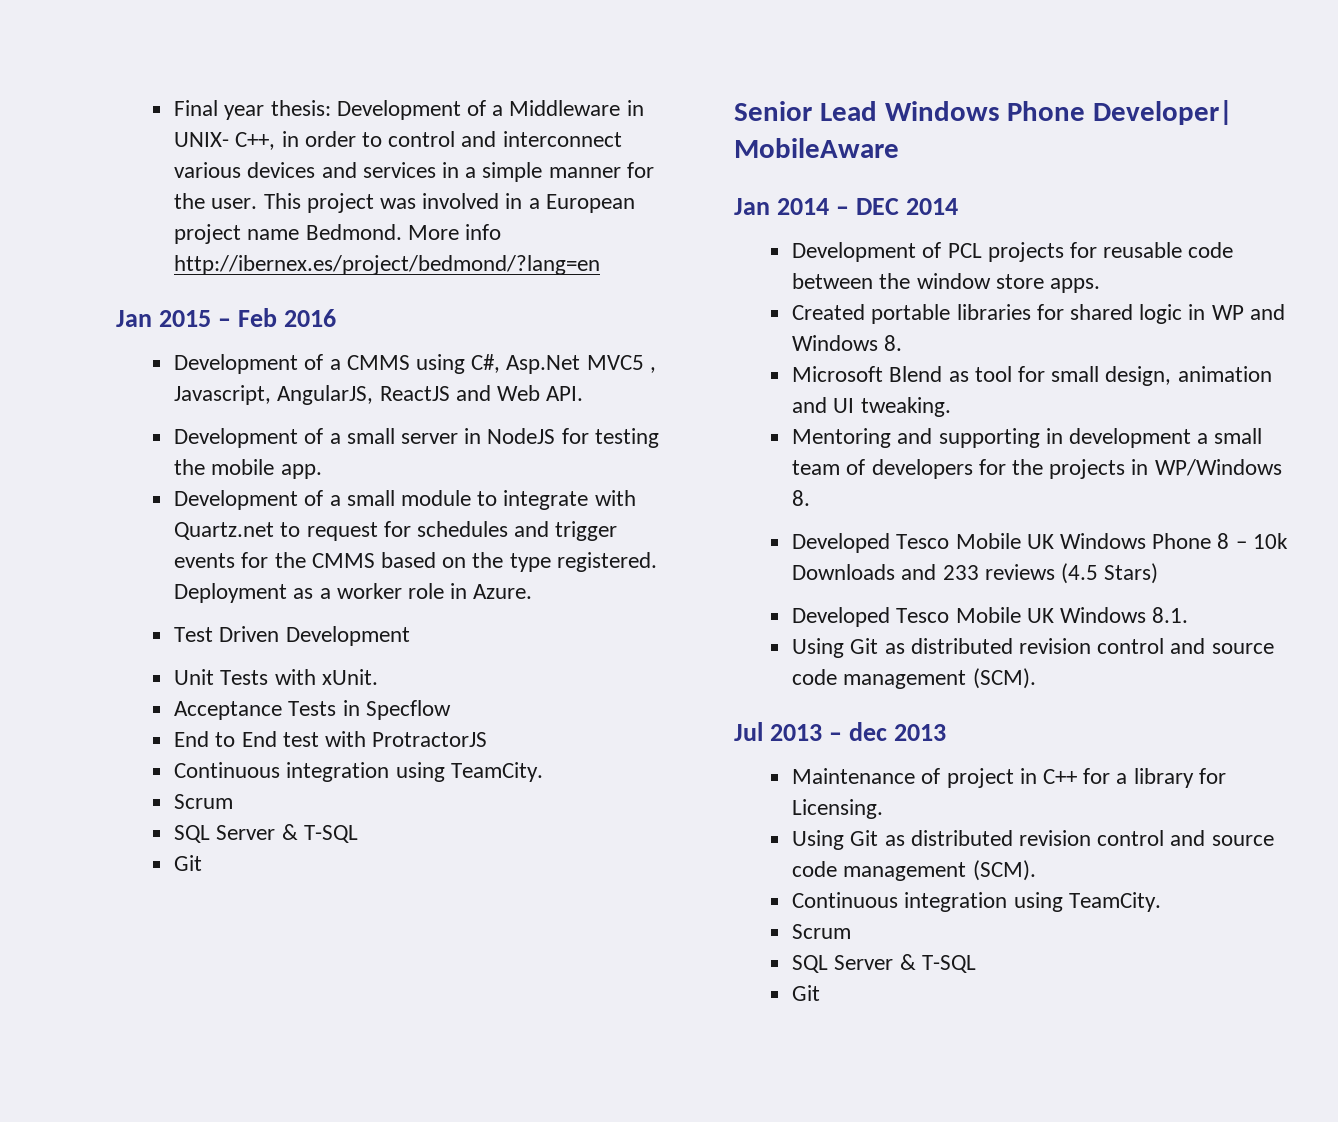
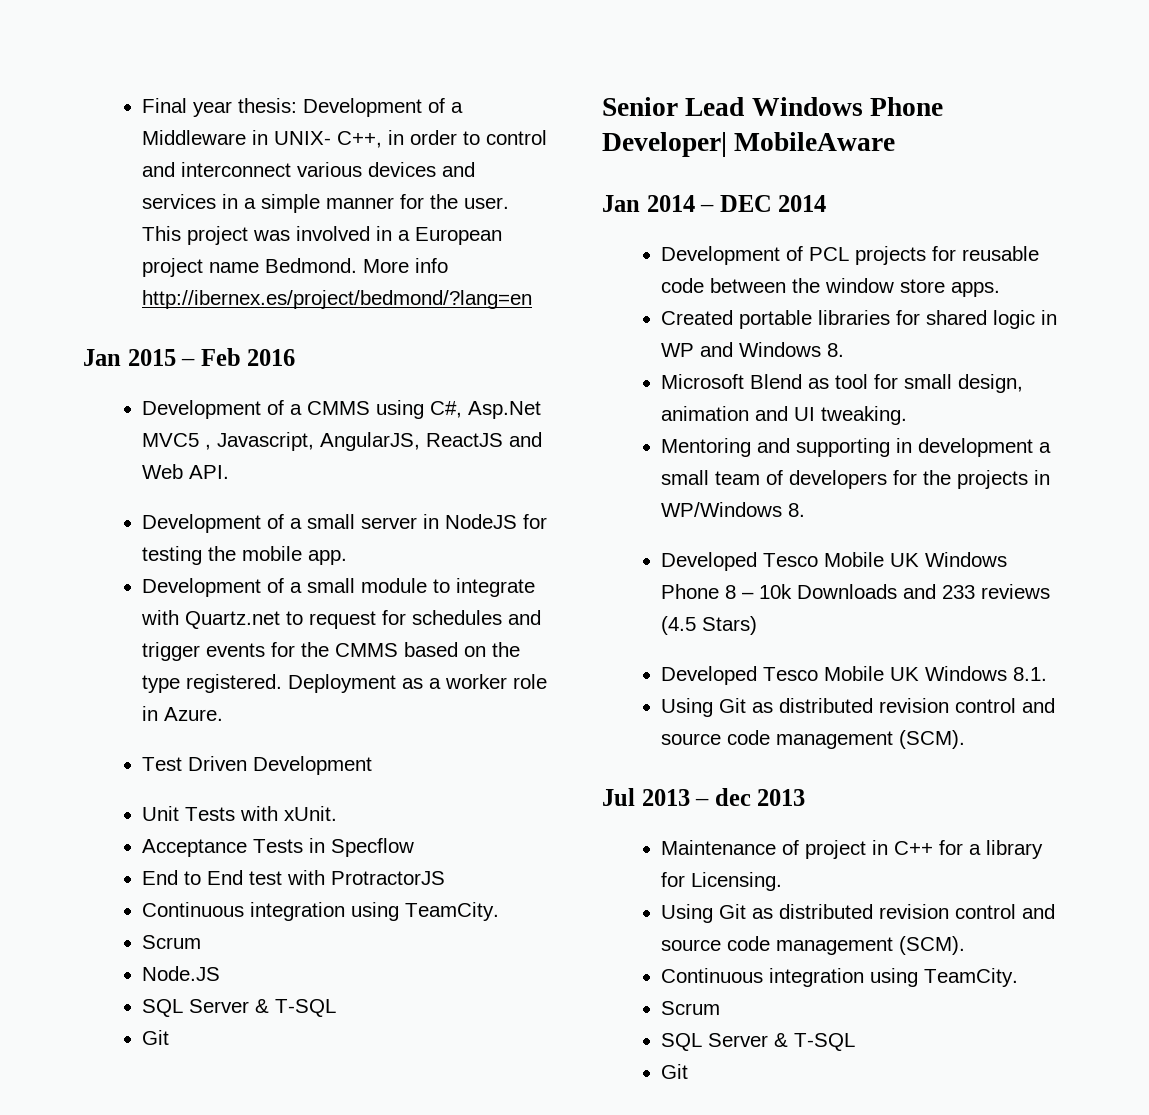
(234, 801) none -> [141,966,220,981] // Node.JS

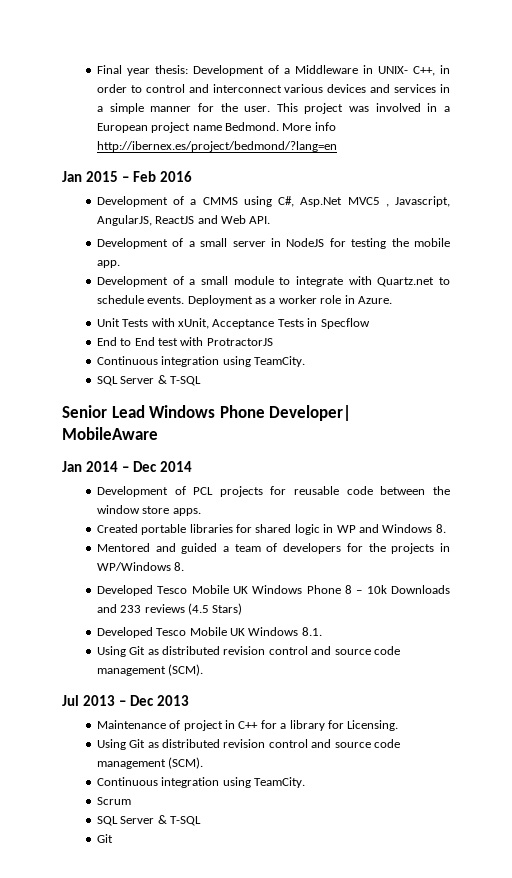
[308,610,541,629] [141,642,520,661] [141,674,282,693] request for schedules and trigger events for the CMMS based on the type registered. -> [96,295,185,304] schedule events.
[141,756,372,775] // Test Driven Development -> (392, 300) none
[283,806,337,821] xUnit. // -> [178,318,210,329] xUnit,
[141,935,201,949] [141,966,220,981] [141,999,336,1017] [141,1030,169,1045] // Scrum // Node.JS // SQL Server & T-SQL // Git -> [96,375,202,386] // SQL Server & T-SQL
[719,195,772,212] DEC -> [132,461,157,472] Dec
[660,374,1023,393] [660,406,907,425] [660,438,1051,457] [660,470,709,485] Microsoft Blend as tool for small design, animation and UI tweaking. // Mentoring and supporting in development a small -> [96,543,230,554] Mentored and guided a
[714,788,751,806] dec -> [129,695,154,706] Dec

